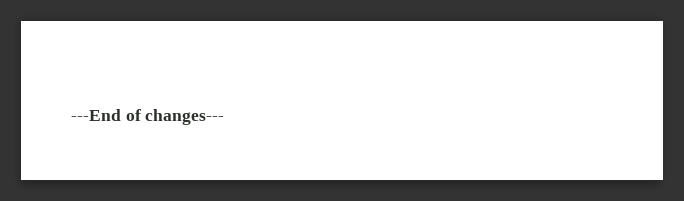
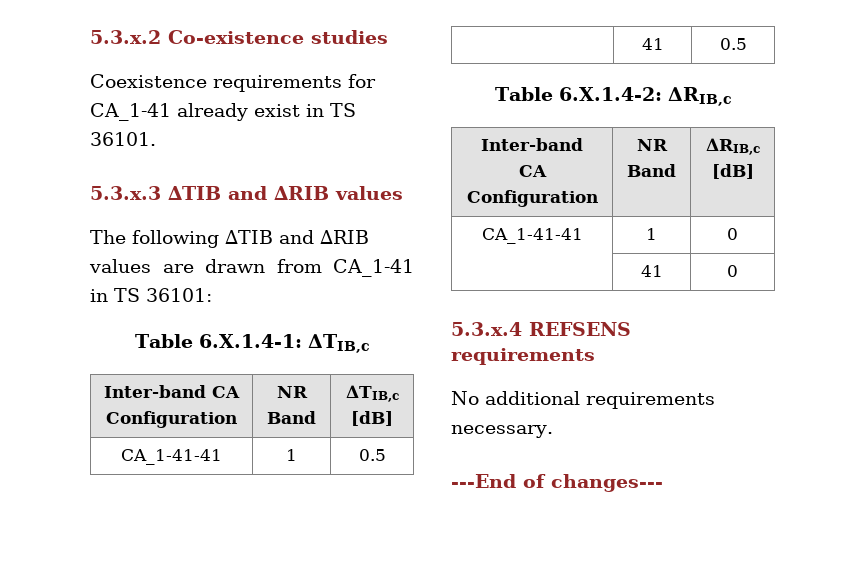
(71, 115) none -> [90,30,388,44] [90,74,376,92] [90,103,356,121] [90,132,156,146] [90,186,403,200] [90,230,369,248] [89,259,414,277] [90,288,212,302] [134,334,370,353] [104,385,240,398] [106,411,237,428] [276,386,308,398] [267,411,316,424] [345,385,399,402] [351,411,393,426] [121,449,222,465] [286,449,297,461] [358,449,386,461] [641,38,664,50] [719,38,747,50] [494,87,732,106] [481,138,583,151] [518,165,547,177] [466,190,598,207] [636,139,668,151] [627,164,676,177] [705,138,760,155] [711,164,754,179] [481,228,583,244] [646,228,657,240] [727,228,738,240] [640,265,663,277] [727,265,738,277] [451,322,631,336] [451,348,595,365] [451,391,715,409] [451,425,553,438] 5.3.x.2 Co-existence studies // Coexistence requirements for CA_1-41 already exist in TS 36101. // 5.3.x.3 ∆TIB and ∆RIB values // The following ∆TIB and ∆RIB values are drawn from CA_1-41 in TS 36101: // Table 6.X.1.4-1: ΔTIB,c // Inter-band CA Configuration | NR Band | ΔTIB,c [dB] // CA_1-41-41 | 1 | 0.5 // | 41 | 0.5 // Table 6.X.1.4-2: ΔRIB,c // Inter-band CA Configuration | NR Band | ΔRIB,c [dB] // CA_1-41-41 | 1 | 0 // | 41 | 0 // 5.3.x.4 REFSENS requirements // No additional requirements necessary. //

